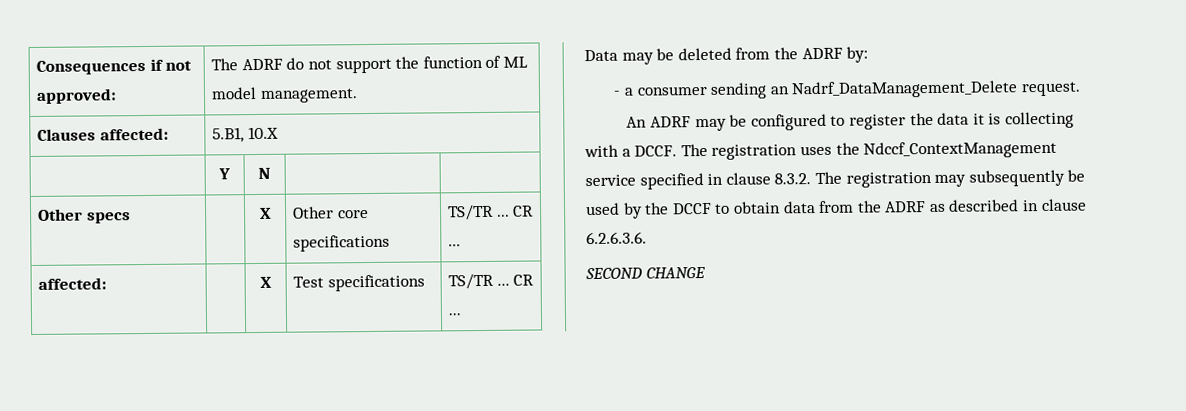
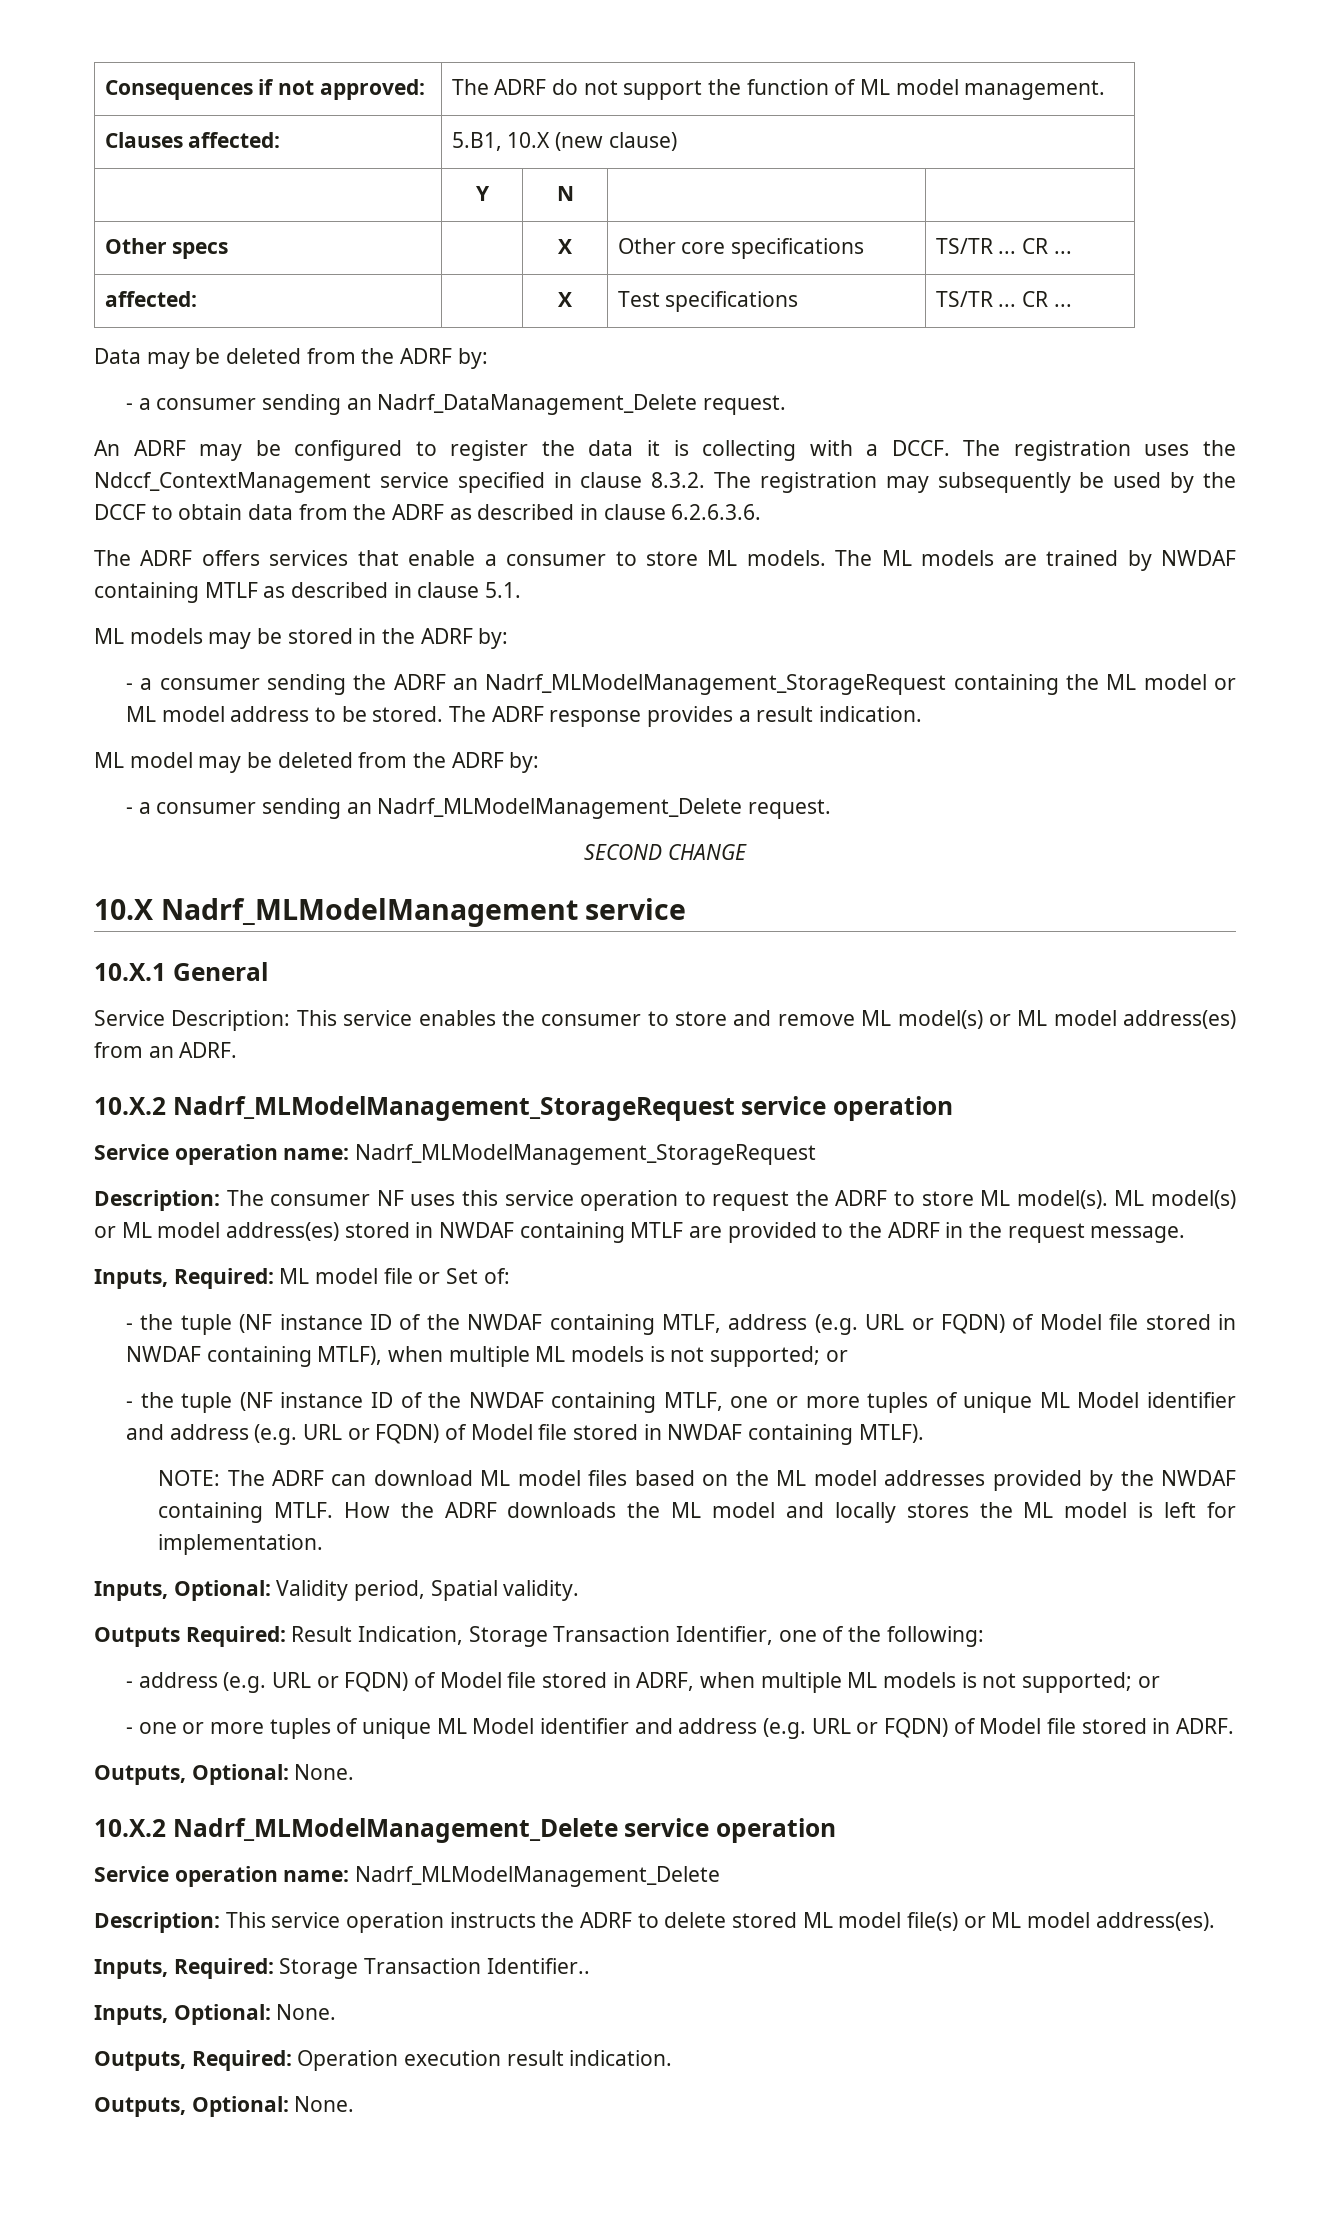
(279, 133) none -> [555,132,677,151] (new clause)
[585,267,706,280] SECOND CHANGE -> [94,550,1236,571] [94,582,522,603] [94,628,509,649] [126,674,1236,695] [126,706,923,727] [94,752,540,773] [126,798,832,819] [584,844,747,860] [94,898,687,927] [94,962,268,981] [94,1010,1236,1031] [94,1042,238,1058] [94,1096,953,1121] [94,1144,817,1165] [94,1190,1236,1211] [94,1222,1186,1243] [94,1268,510,1289] [126,1314,1236,1335] [126,1346,848,1367] [126,1392,1236,1413] [126,1424,924,1445] [158,1470,1236,1491] [158,1502,1237,1523] [158,1534,324,1555] [94,1580,580,1601] [94,1626,984,1647] [126,1672,1160,1693] [126,1718,1235,1739] [94,1764,355,1785] [94,1818,836,1843] [94,1866,721,1887] [94,1912,1215,1933] [94,1958,590,1979] [94,2004,337,2025] [94,2050,673,2071] [94,2096,355,2117] The ADRF offers services that enable a consumer to store ML models. The ML models are trained by NWDAF containing MTLF as described in clause 5.1. // ML models may be stored in the ADRF by: // - a consumer sending the ADRF an Nadrf_MLModelManagement_StorageRequest containing the ML model or ML model address to be stored. The ADRF response provides a result indication. // ML model may be deleted from the ADRF by: // - a consumer sending an Nadrf_MLModelManagement_Delete request. // SECOND CHANGE // 10.X Nadrf_MLModelManagement service // 10.X.1 General // Service Description: This service enables the consumer to store and remove ML model(s) or ML model address(es) from an ADRF. // 10.X.2 Nadrf_MLModelManagement_StorageRequest service operation // Service operation name: Nadrf_MLModelManagement_StorageRequest // Description: The consumer NF uses this service operation to request the ADRF to store ML model(s). ML model(s) or ML model address(es) stored in NWDAF containing MTLF are provided to the ADRF in the request message. // Inputs, Required: ML model file or Set of: // - the tuple (NF instance ID of the NWDAF containing MTLF, address (e.g. URL or FQDN) of Model file stored in NWDAF containing MTLF), when multiple ML models is not supported; or // - the tuple (NF instance ID of the NWDAF containing MTLF, one or more tuples of unique ML Model identifier and address (e.g. URL or FQDN) of Model file stored in NWDAF containing MTLF). // NOTE: The ADRF can download ML model files based on the ML model addresses provided by the NWDAF containing MTLF. How the ADRF downloads the ML model and locally stores the ML model is left for implementation. // Inputs, Optional: Validity period, Spatial validity. // Outputs Required: Result Indication, Storage Transaction Identifier, one of the following: // - address (e.g. URL or FQDN) of Model file stored in ADRF, when multiple ML models is not supported; or // - one or more tuples of unique ML Model identifier and address (e.g. URL or FQDN) of Model file stored in ADRF. // Outputs, Optional: None. // 10.X.2 Nadrf_MLModelManagement_Delete service operation // Service operation name: Nadrf_MLModelManagement_Delete // Description: This service operation instructs the ADRF to delete stored ML model file(s) or ML model address(es). // Inputs, Required: Storage Transaction Identifier.. // Inputs, Optional: None. // Outputs, Required: Operation execution result indication. // Outputs, Optional: None.

